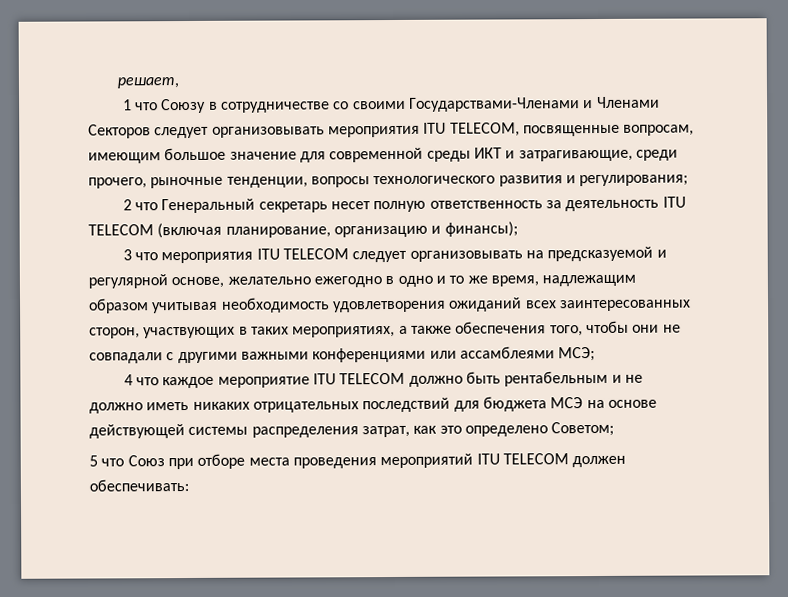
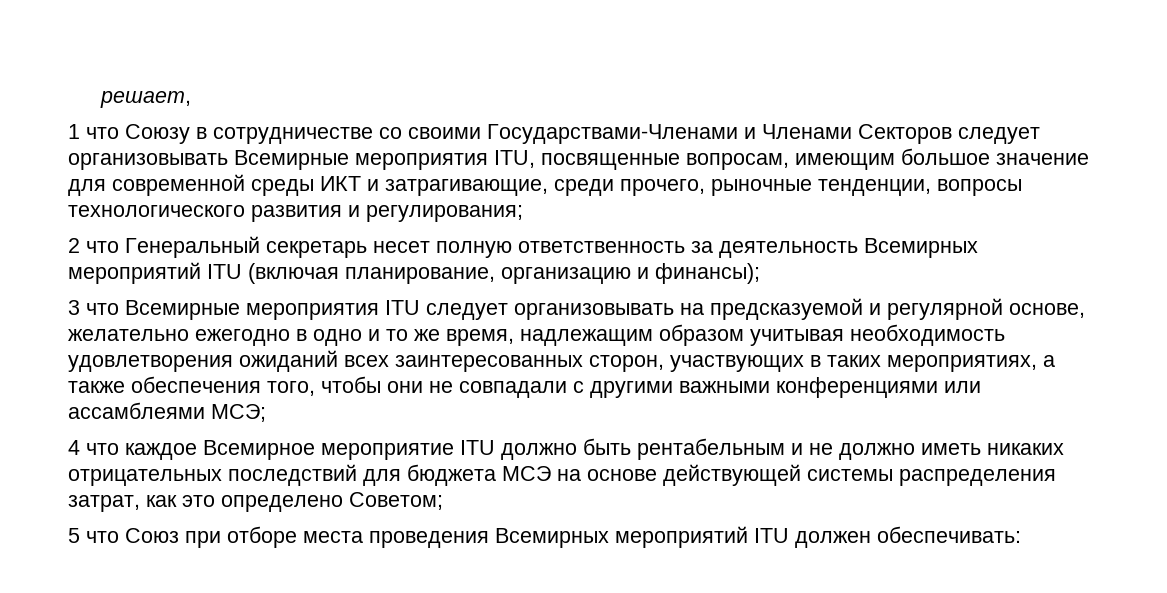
[327,122,520,138] мероприятия ITU TELECOM, -> [234,150,535,170] Всемирные мероприятия ITU,
[662,196,686,208] [88,224,154,236] ITU TELECOM -> [864,238,978,258] [68,262,242,284] Всемирных мероприятий ITU
[161,248,349,264] мероприятия ITU TELECOM -> [125,300,420,320] Всемирные мероприятия ITU
(215, 382) none -> [203,440,315,460] Всемирное
[339,372,406,385] TELECOM -> (495, 447) none
[380,453,569,469] мероприятий ITU TELECOM -> [495,526,789,548] Всемирных мероприятий ITU

